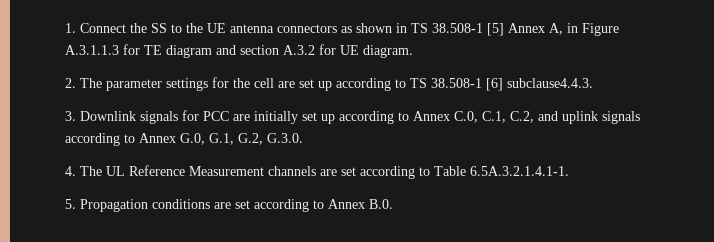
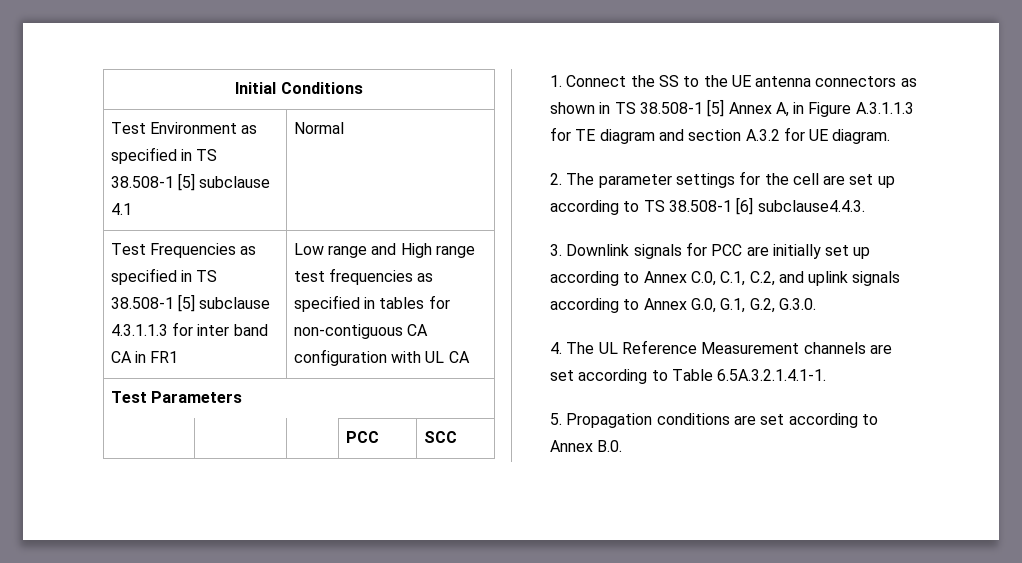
(64, 28) none -> [235,82,363,94] [110,122,258,134] [110,147,218,164] [110,173,271,191] [110,203,132,215] [293,122,344,134] [110,243,257,258] [110,268,218,285] [110,294,271,312] [110,322,268,336] [110,351,179,363] [293,243,476,258] [293,268,434,285] [293,295,450,312] [293,324,429,339] [293,349,470,366] [110,391,243,403] [345,431,379,443] [423,431,457,443] Initial Conditions // Test Environment as specified in TS 38.508-1 [5] subclause 4.1 | Normal // Test Frequencies as specified in TS 38.508-1 [5] subclause 4.3.1.1.3 for inter band CA in FR1 | Low range and High range test frequencies as specified in tables for non-contiguous CA configuration with UL CA // Test Parameters // | | | PCC | SCC //

